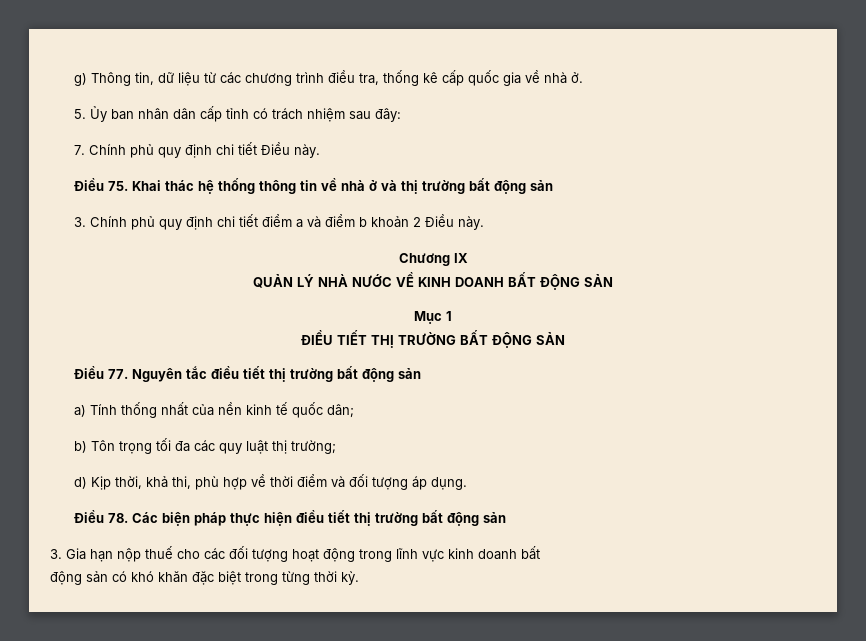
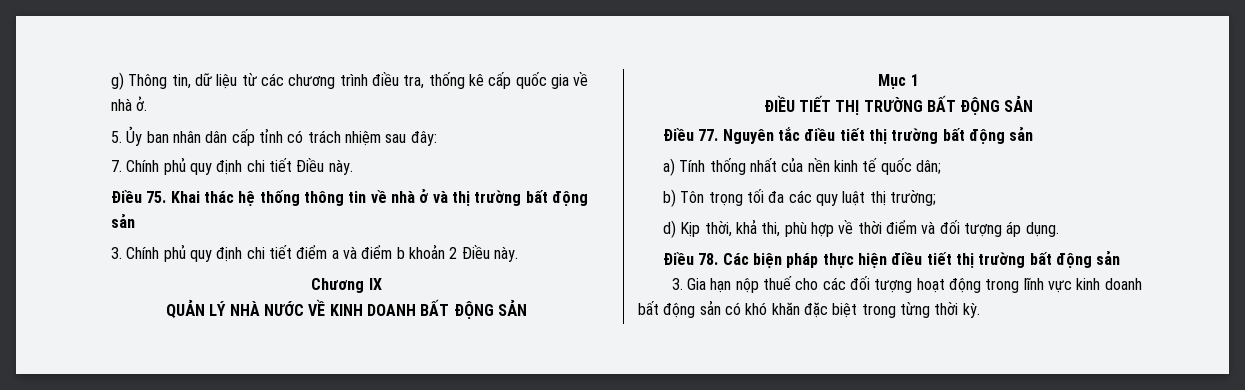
(540, 553) // -> (659, 308) none

